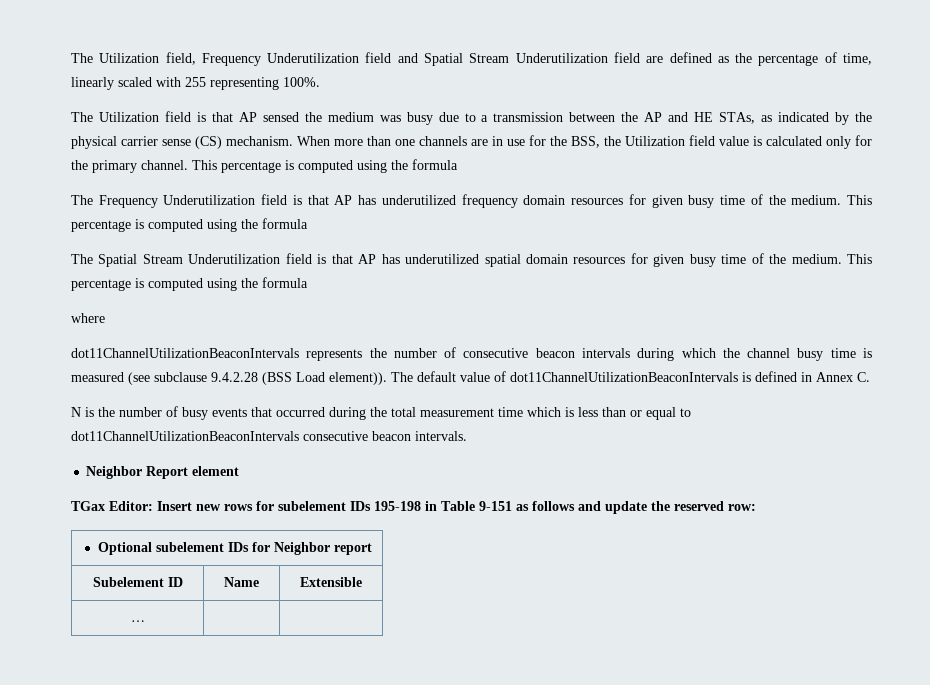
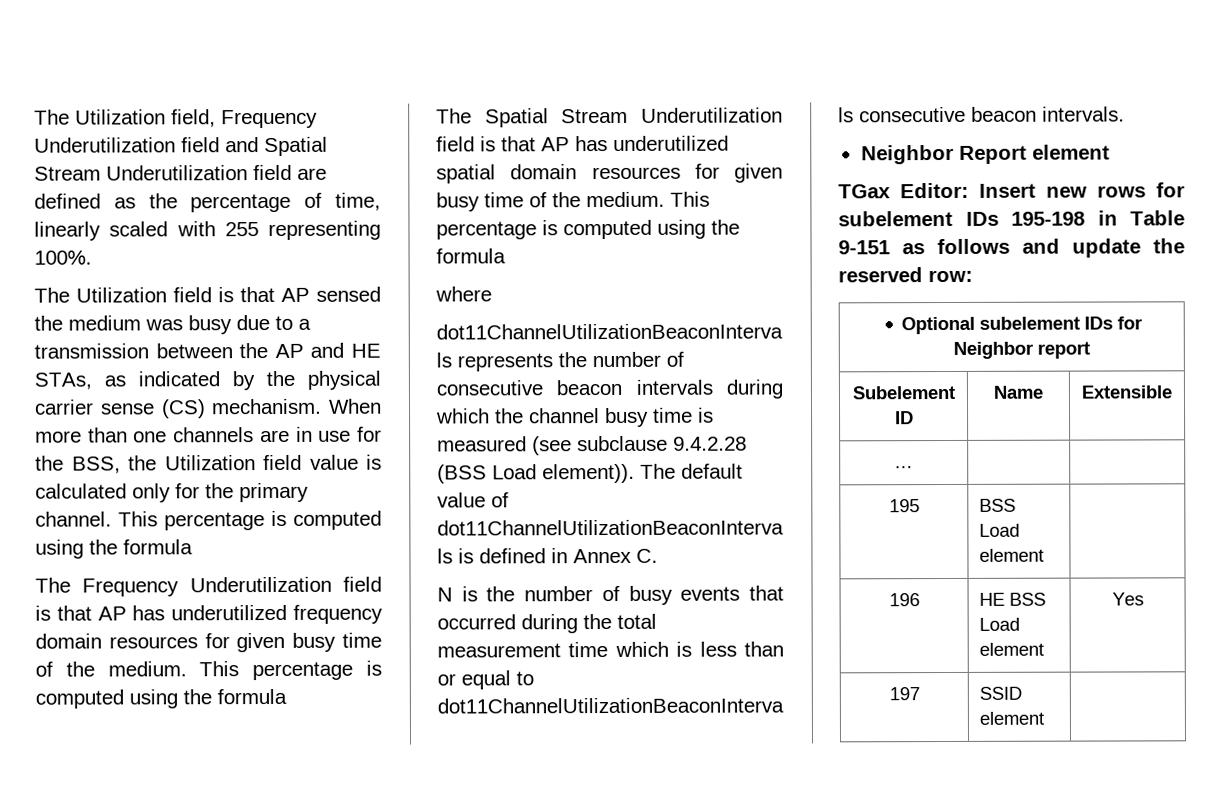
(145, 621) none -> [888,499,920,513] [978,498,1016,512] [978,523,1020,537] [978,548,1044,562] [888,593,920,607] [978,592,1046,606] [978,617,1020,631] [978,642,1044,656] [1111,592,1144,606] [888,687,920,701] [978,686,1022,700] [978,711,1044,725] // 195 | BSS Load element | // 196 | HE BSS Load element | Yes // 197 | SSID element |

